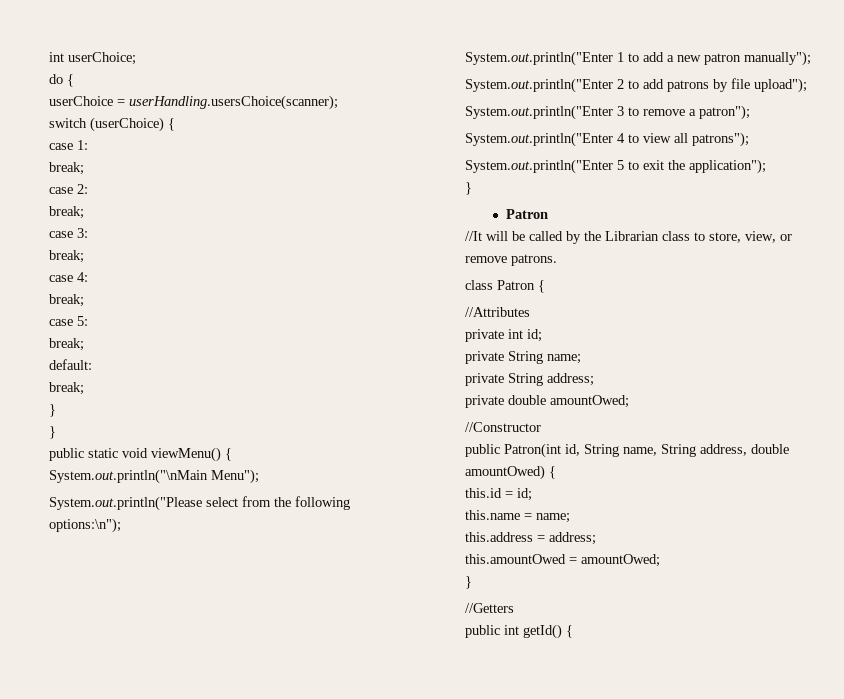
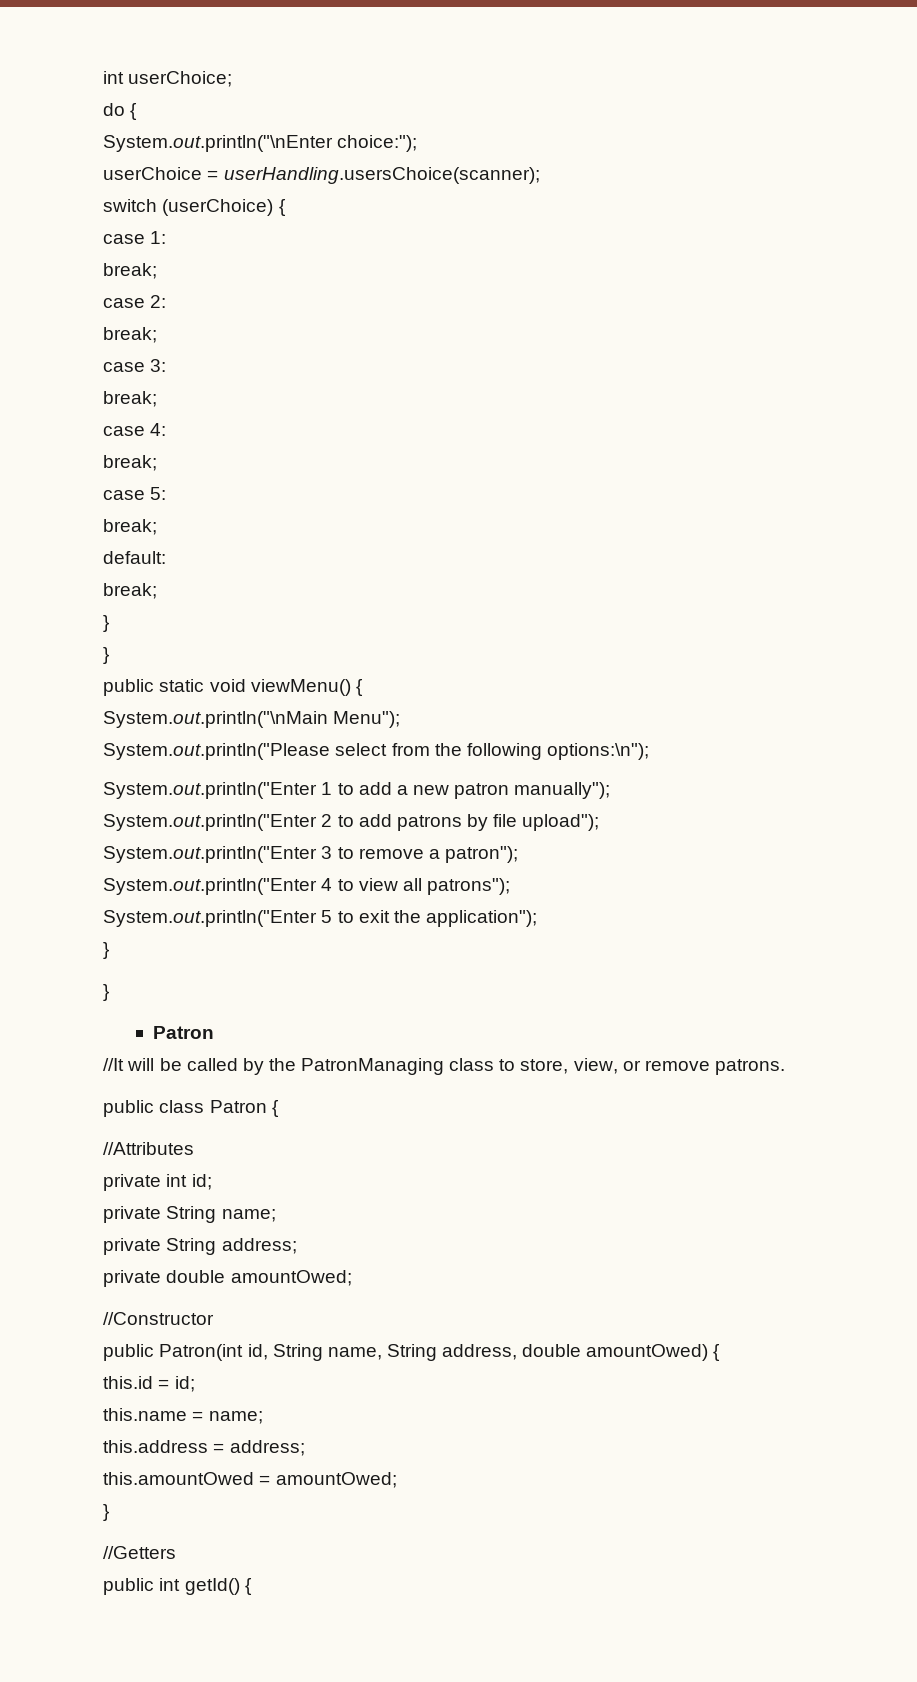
(74, 80) none -> [103,135,418,152] // System.out.println("\nEnter choice:");
(472, 188) none -> [103,984,110,1001] // }
[604,231,659,241] Librarian -> [301,1058,445,1075] PatronManaging
(557, 260) none -> [103,1100,155,1117] public

